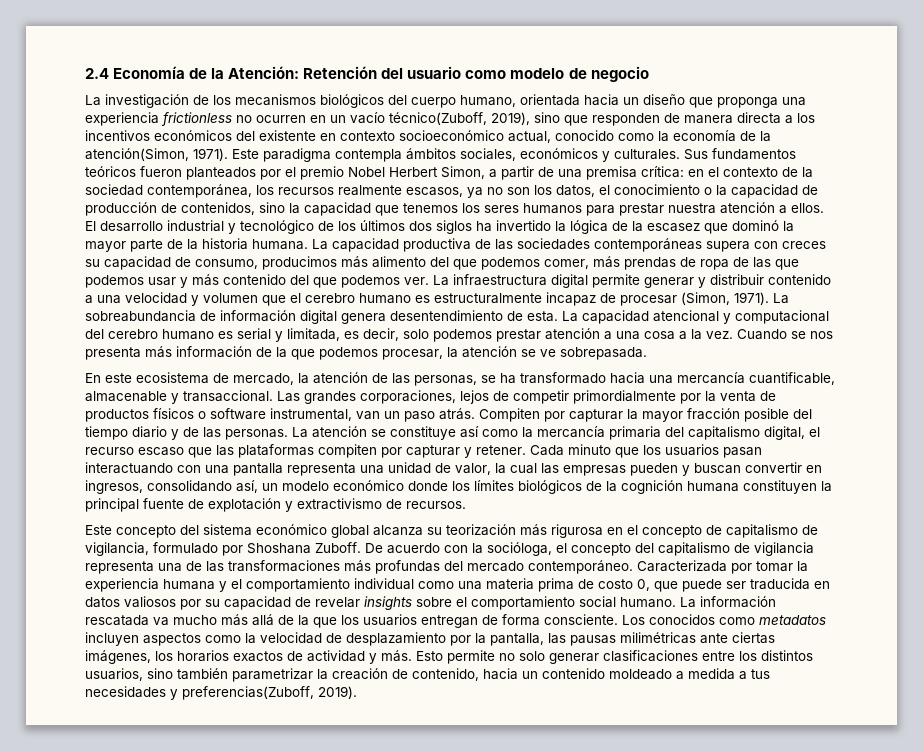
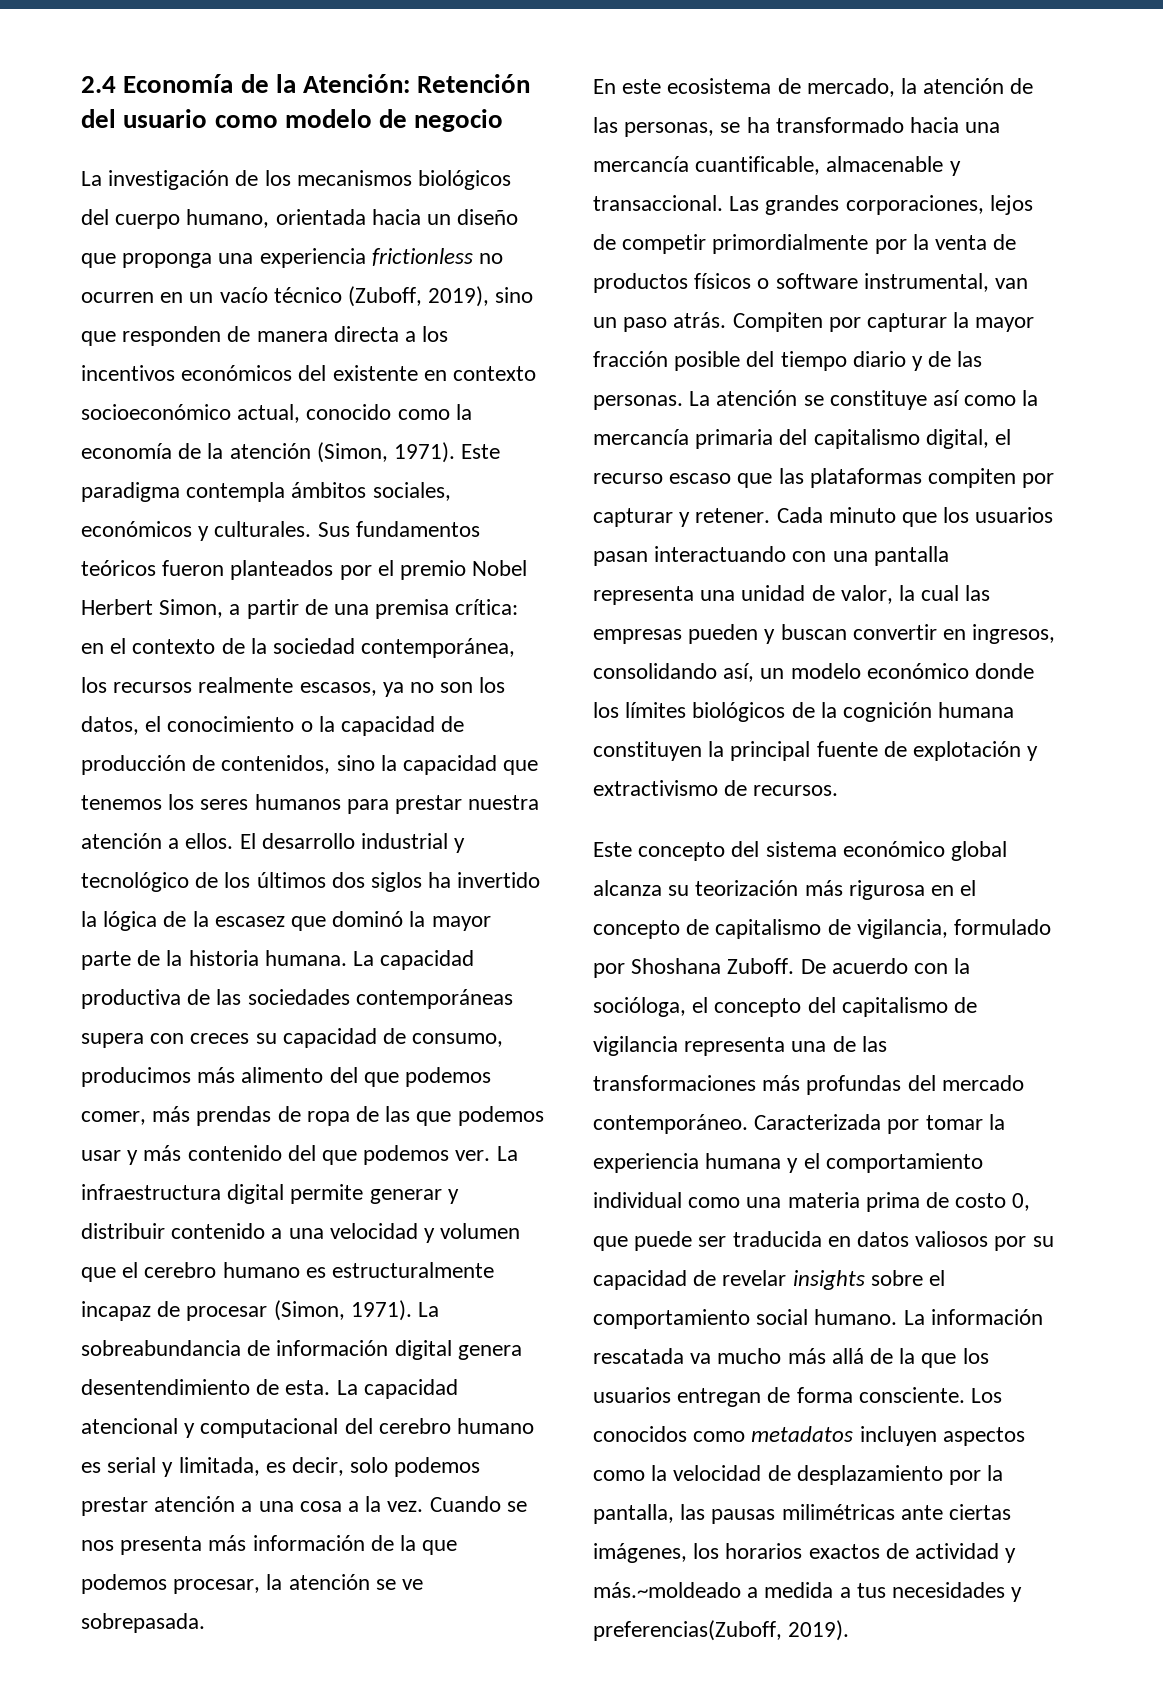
[389,112,487,125] técnico(Zuboff, -> [273,286,423,307] técnico (Zuboff,
[85,148,189,161] atención(Simon, -> [229,442,388,463] atención (Simon,
[381,650,813,664] [85,668,672,682] más. Esto permite no solo generar clasificaciones entre los distintos usuarios, sino también parametrizar la creación de contenido, hacia un contenido moldeado -> [593,1582,741,1598] más.~moldeado

